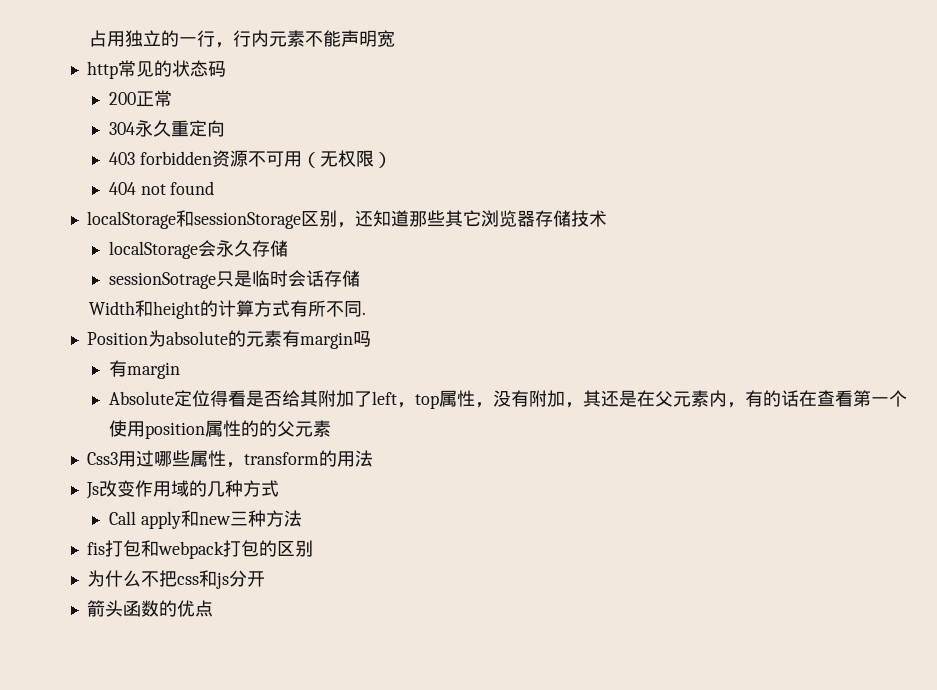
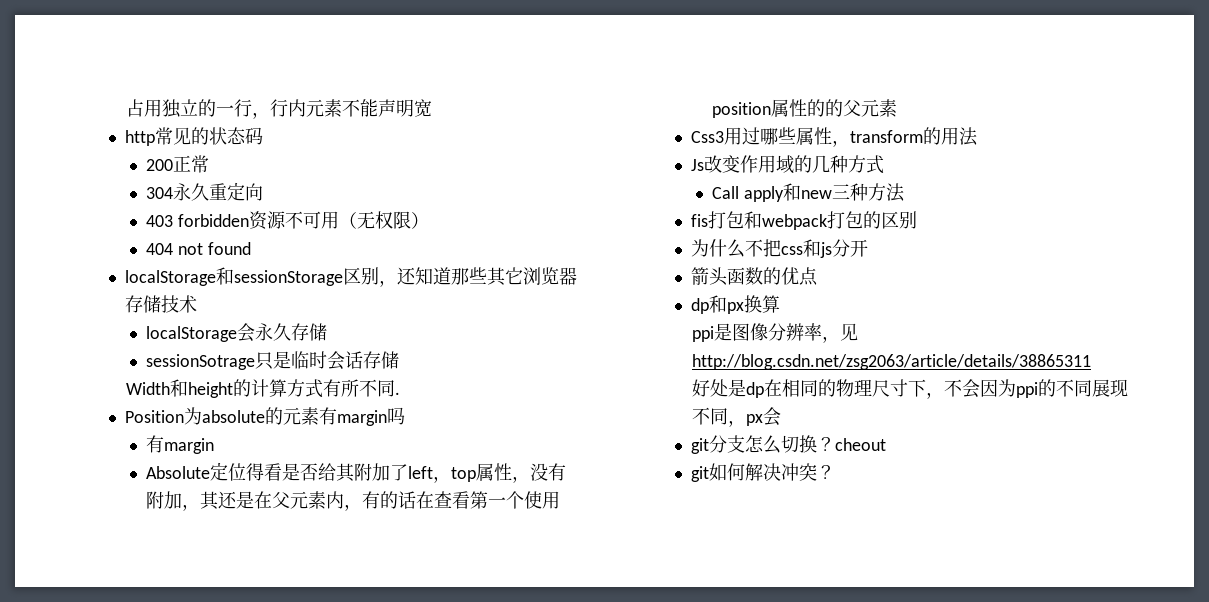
(214, 608) none -> [691,295,781,314] [692,323,859,343] [692,354,1092,370] [692,379,1129,399] [692,407,782,427] [691,435,887,454] [691,463,836,482] // dp和px换算 // ppi是图像分辨率，见http://blog.csdn.net/zsg2063/article/details/38865311 // 好处是dp在相同的物理尺寸下，不会因为ppi的不同展现不同，px会 // git分支怎么切换？cheout // git如何解决冲突？

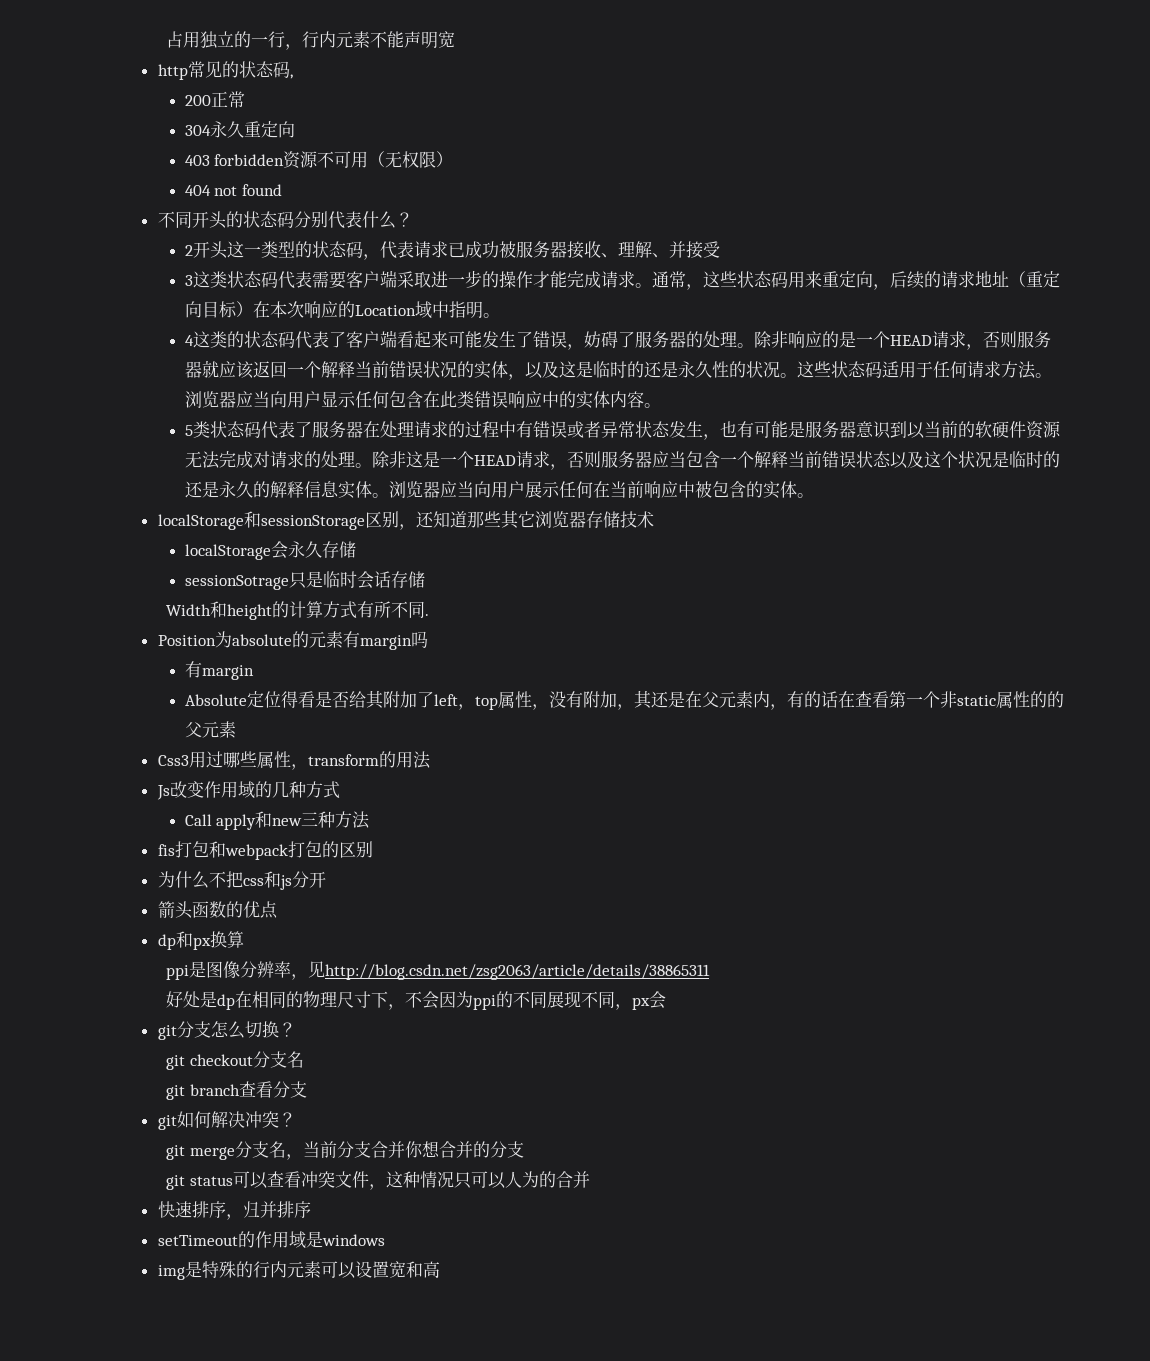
(264, 136) none -> [289,74,293,79] ,
(251, 248) none -> [157,211,413,229] [184,241,720,260] [184,270,1060,290] [184,301,500,319] [184,330,1051,350] [184,360,1052,380] [184,391,661,409] [184,421,1061,440] [184,451,1060,470] [184,481,814,499] // 不同开头的状态码分别代表什么？ // 2开头这一类型的状态码，代表请求已成功被服务器接收、理解、并接受 // 3这类状态码代表需要客户端采取进一步的操作才能完成请求。通常，这些状态码用来重定向，后续的请求地址（重定向目标）在本次响应的Location域中指明。 // 4这类的状态码代表了客户端看起来可能发生了错误，妨碍了服务器的处理。除非响应的是一个HEAD请求，否则服务器就应该返回一个解释当前错误状况的实体，以及这是临时的还是永久性的状况。这些状态码适用于任何请求方法。浏览器应当向用户显示任何包含在此类错误响应中的实体内容。 // 5类状态码代表了服务器在处理请求的过程中有错误或者异常状态发生，也有可能是服务器意识到以当前的软硬件资源无法完成对请求的处理。除非这是一个HEAD请求，否则服务器应当包含一个解释当前错误状态以及这个状况是临时的还是永久的解释信息实体。浏览器应当向用户展示任何在当前响应中被包含的实体。
[523,491,560,509] [711,102,771,118] 使用position -> [939,691,996,708] 非static
[835,438,887,451] cheout -> [166,1051,304,1070] [166,1081,307,1100] // git checkout分支名 // git branch查看分支
(836, 472) none -> [166,1141,524,1160] [166,1171,590,1190] [157,1201,311,1220] [157,1231,385,1249] [157,1261,440,1280] // git merge分支名，当前分支合并你想合并的分支 // git status可以查看冲突文件，这种情况只可以人为的合并 // 快速排序，归并排序 // setTimeout的作用域是windows // img是特殊的行内元素可以设置宽和高

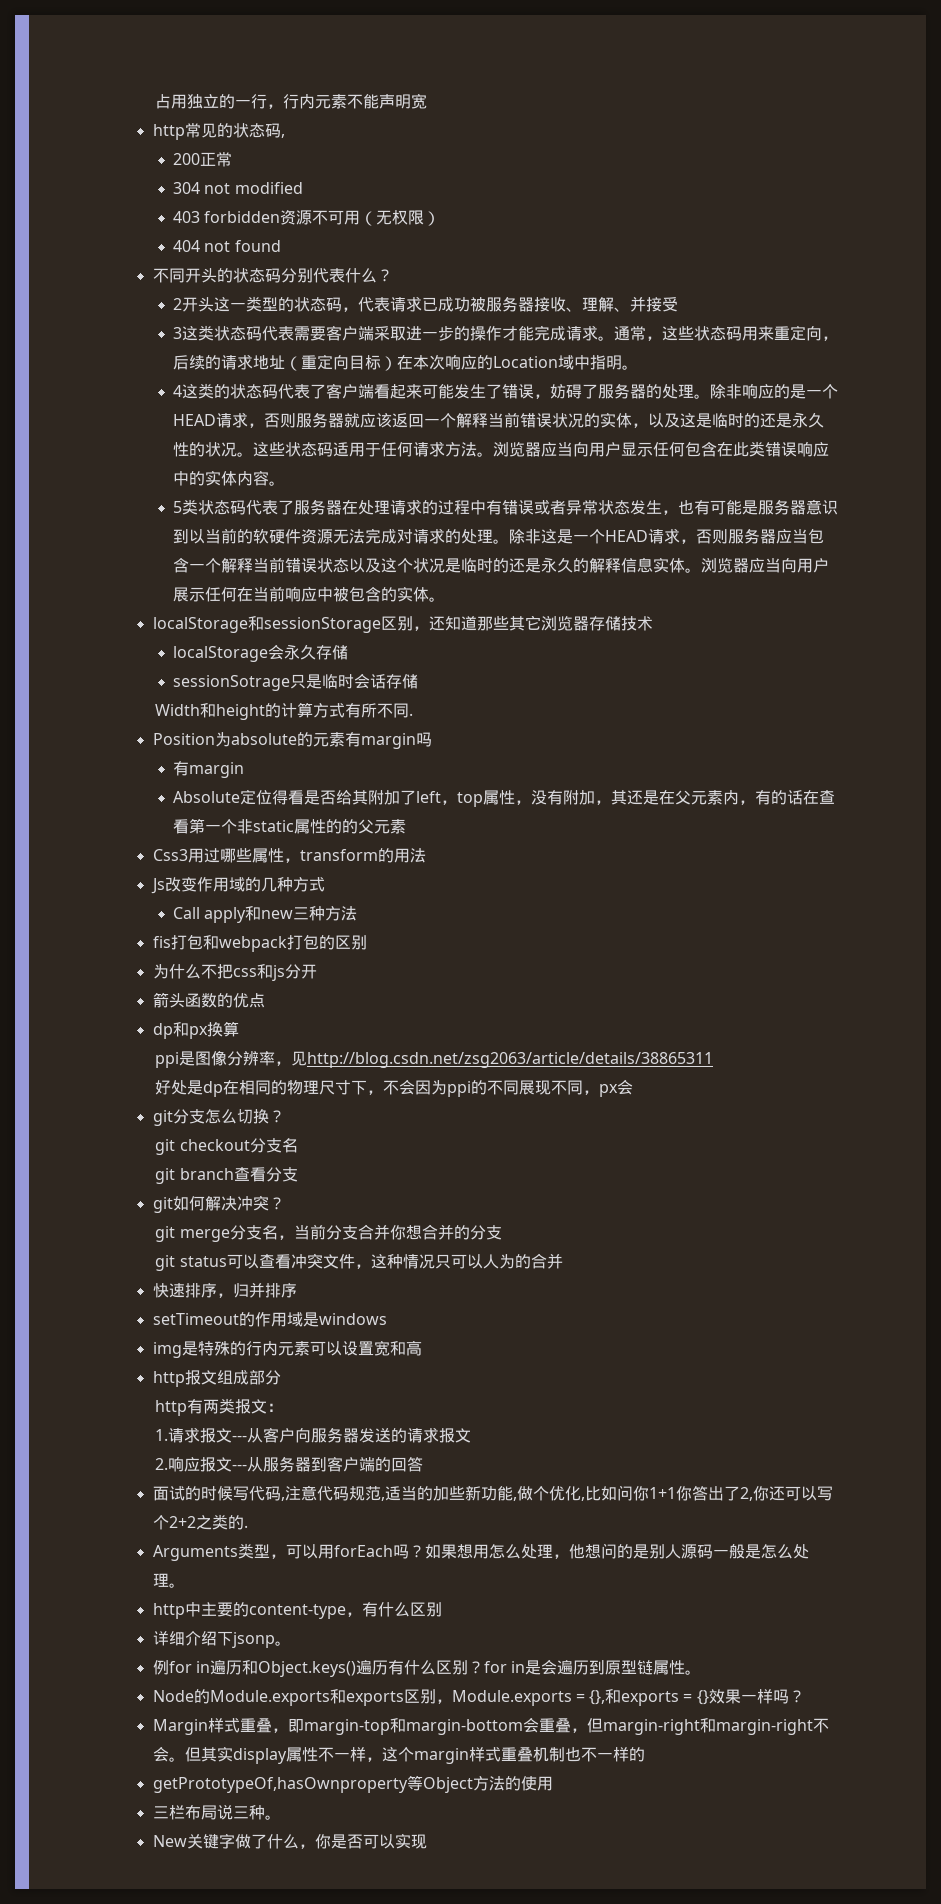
[209,121,295,138] 永久重定向 -> [204,182,303,194] not modified
(440, 1269) none -> [152,1370,281,1387] [155,1398,284,1416] [155,1427,472,1443] [155,1456,424,1472] [152,1485,833,1501] [152,1514,248,1530] [152,1543,809,1561] [152,1573,185,1588] [152,1602,442,1619] [152,1631,291,1648] [152,1659,702,1677] [152,1689,805,1706] [152,1717,829,1735] [152,1746,645,1764] [152,1775,553,1793] [152,1804,281,1820] [152,1833,427,1849] // http报文组成部分 // http有两类报文： // 1.请求报文---从客户向服务器发送的请求报文 // 2.响应报文---从服务器到客户端的回答 // 面试的时候写代码,注意代码规范,适当的加些新功能,做个优化,比如问你1+1你答出了2,你还可以写个2+2之类的. // Arguments类型，可以用forEach吗？如果想用怎么处理，他想问的是别人源码一般是怎么处理。 // http中主要的content-type，有什么区别 // 详细介绍下jsonp。 // 例for in遍历和Object.keys()遍历有什么区别？for in是会遍历到原型链属性。 // Node的Module.exports和exports区别，Module.exports = {},和exports = {}效果一样吗？ // Margin样式重叠，即margin-top和margin-bottom会重叠，但margin-right和margin-right不会。但其实display属性不一样，这个margin样式重叠机制也不一样的 // getPrototypeOf,hasOwnproperty等Object方法的使用 // 三栏布局说三种。 // New关键字做了什么，你是否可以实现

